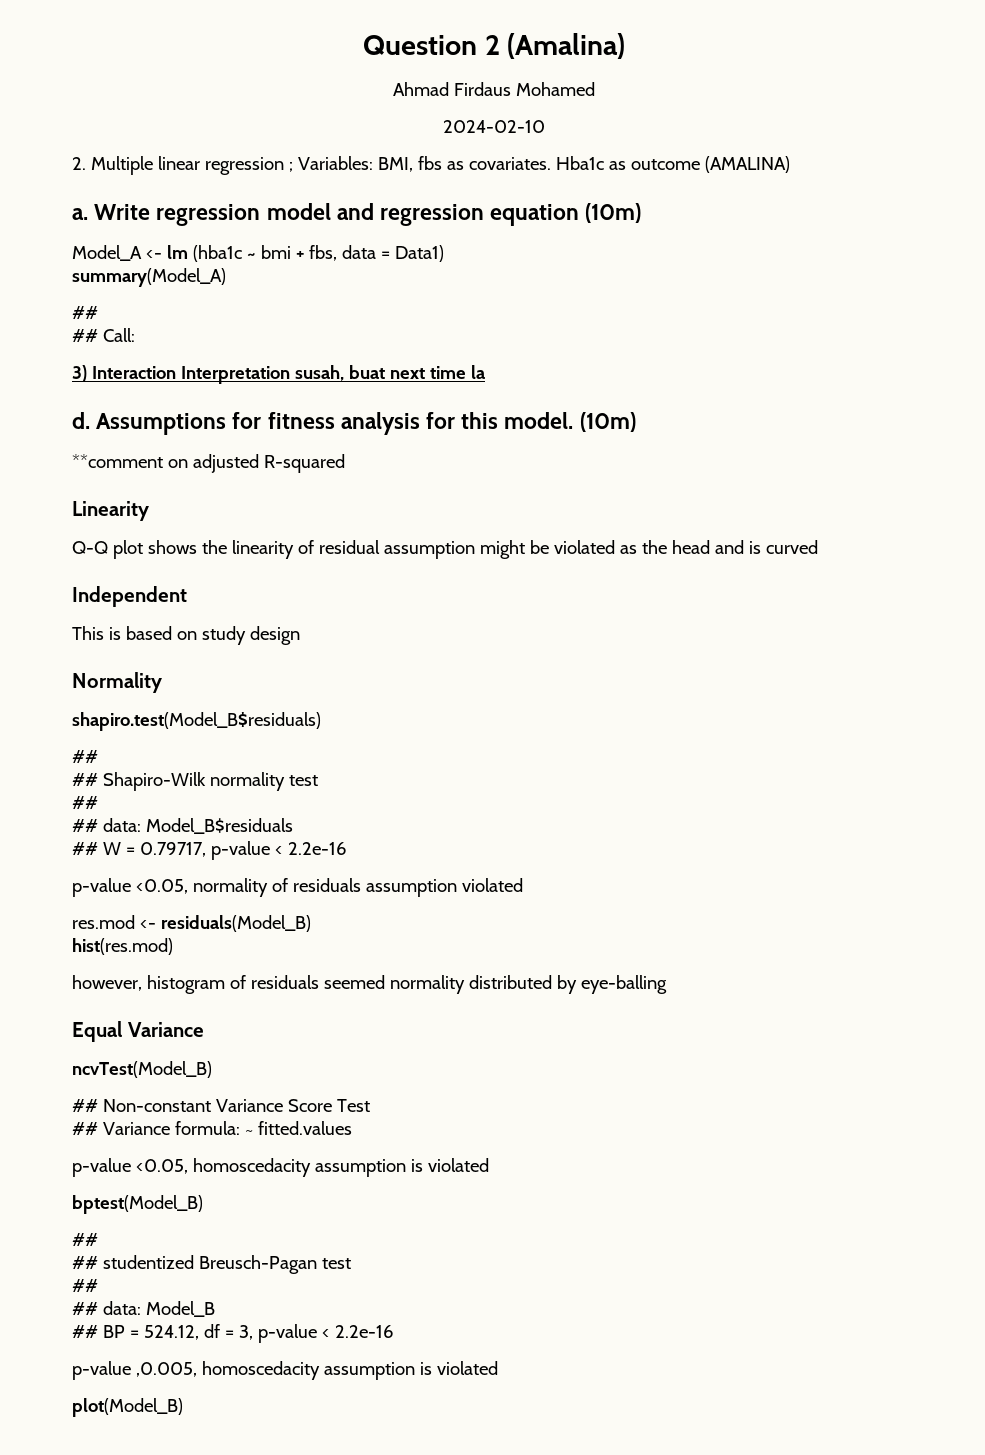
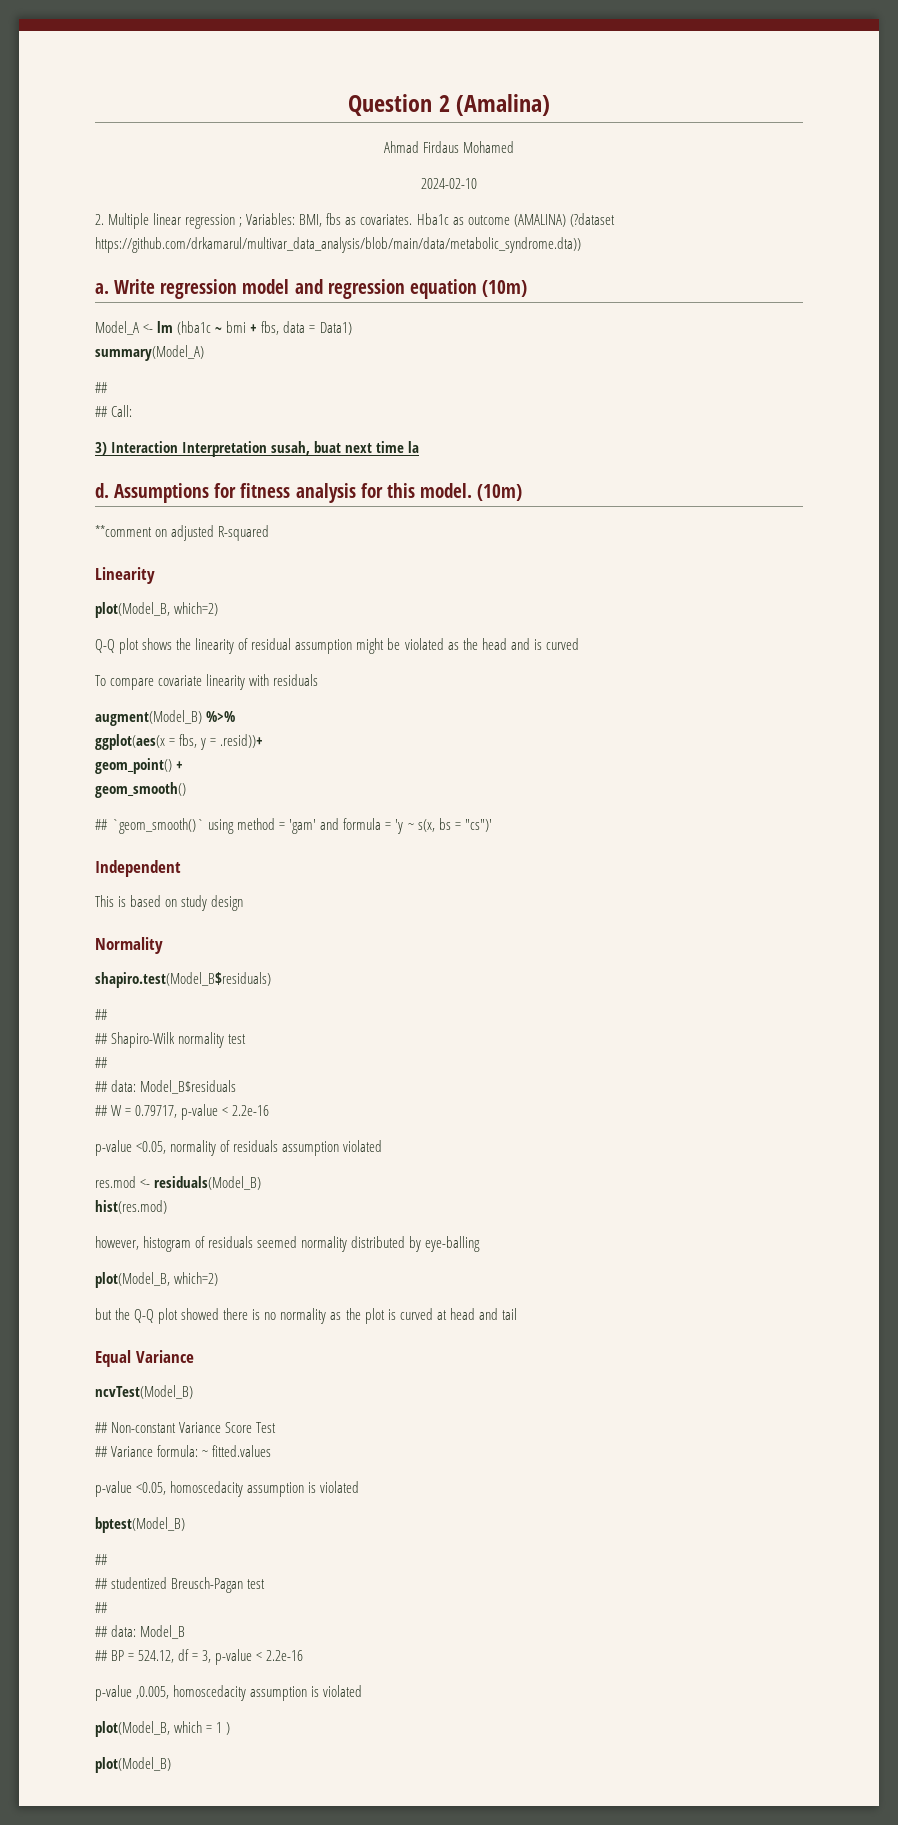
(790, 164) none -> [569,213,615,227] [95,237,581,253] (?dataset https://github.com/drkamarul/multivar_data_analysis/blob/main/data/metabolic_syndrome.dta))
(149, 511) none -> [95,602,219,618] // plot(Model_B, which=2)
(818, 547) none -> [95,674,319,690] [95,710,236,726] [95,734,264,750] [95,758,184,774] [95,782,186,798] [95,818,492,834] // To compare covariate linearity with residuals // augment(Model_B) %>% // ggplot(aes(x = fbs, y = .resid))+ // geom_point() + // geom_smooth() // ## `geom_smooth()` using method = 'gam' and formula = 'y ~ s(x, bs = "cs")'
(667, 984) none -> [95,1272,219,1288] [95,1308,517,1324] // plot(Model_B, which=2) // but the Q-Q plot showed there is no normality as the plot is curved at head and tail
(498, 1368) none -> [95,1721,231,1737] // plot(Model_B, which = 1 )

